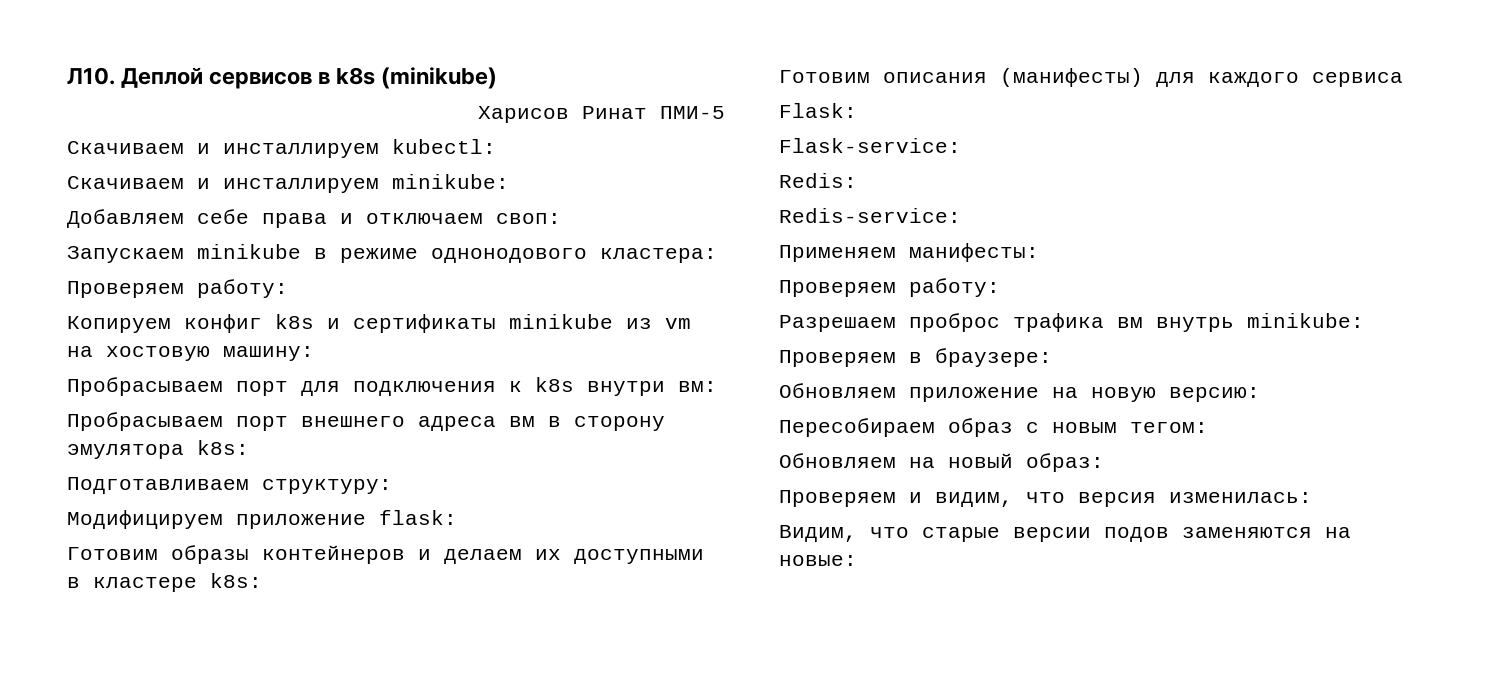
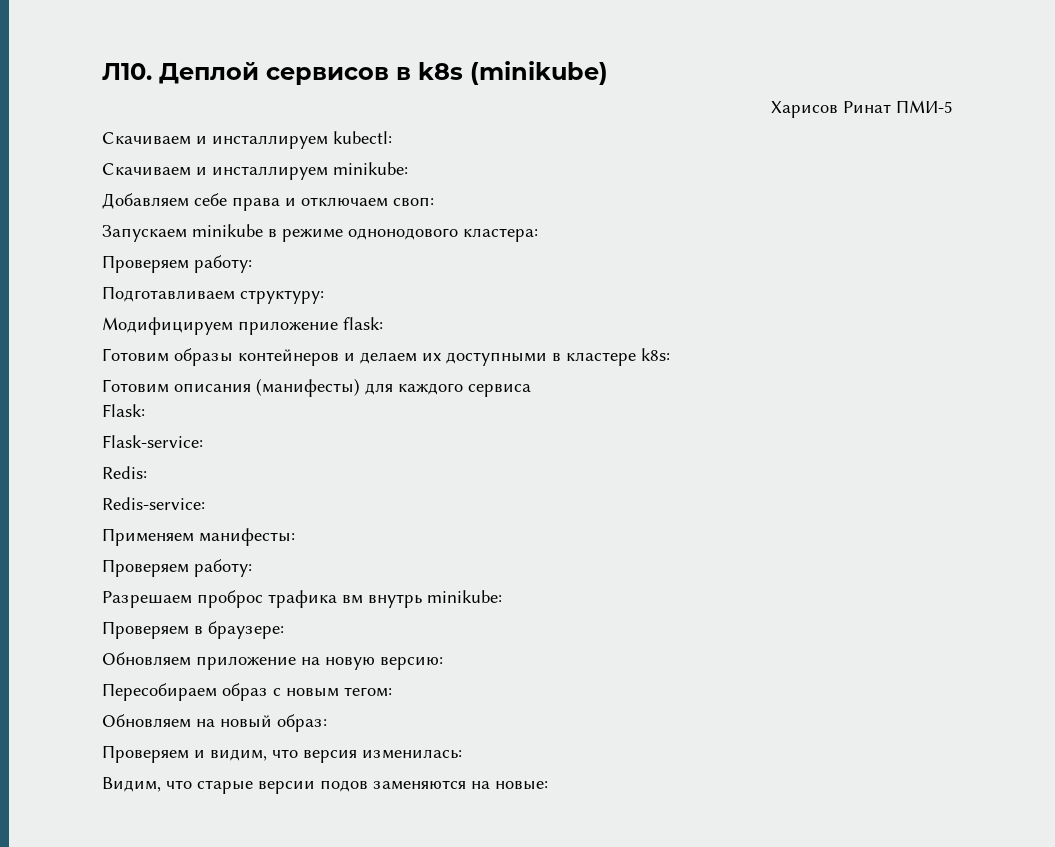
[67,314,691,333] [67,346,314,361] [67,377,717,396] [67,412,665,431] [67,440,249,459] // Копируем конфиг k8s и сертификаты minikube из vm на хостовую машину: // Пробрасываем порт для подключения к k8s внутри вм: // Пробрасываем порт внешнего адреса вм в сторону эмулятора k8s: -> (252, 264) none

